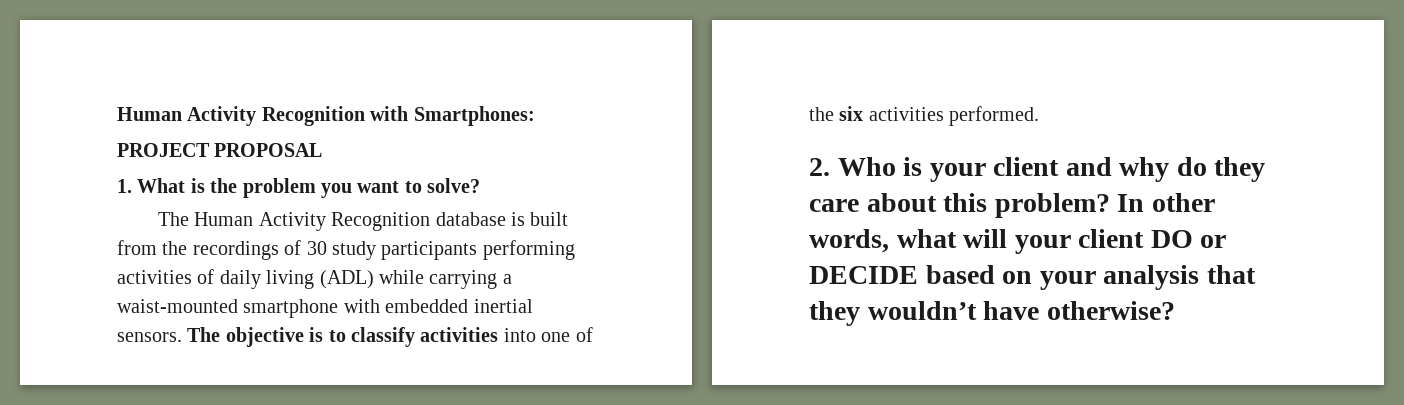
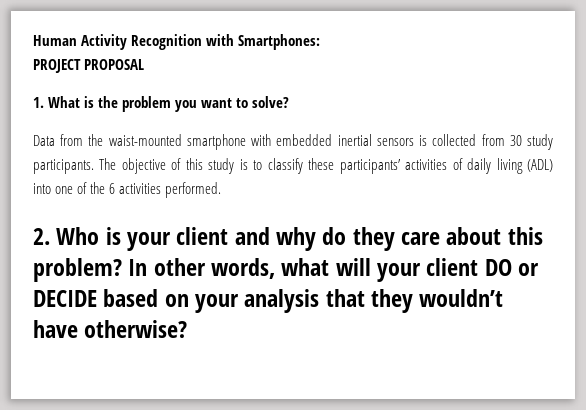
[158,212,569,231] [117,240,575,260] The Human Activity Recognition database is built from the recordings of 30 study participants performing -> [33,134,553,150] [33,158,400,174] Data from the waist-mounted smartphone with embedded inertial sensors is collected from 30 study participants. The objective of this study is to classify these participants’
[379,270,512,289] [117,299,533,318] [117,327,499,347] while carrying a waist-mounted smartphone with embedded inertial sensors. The objective is to classify activities -> (553, 165) none
[839,106,864,121] six -> [109,183,116,194] 6

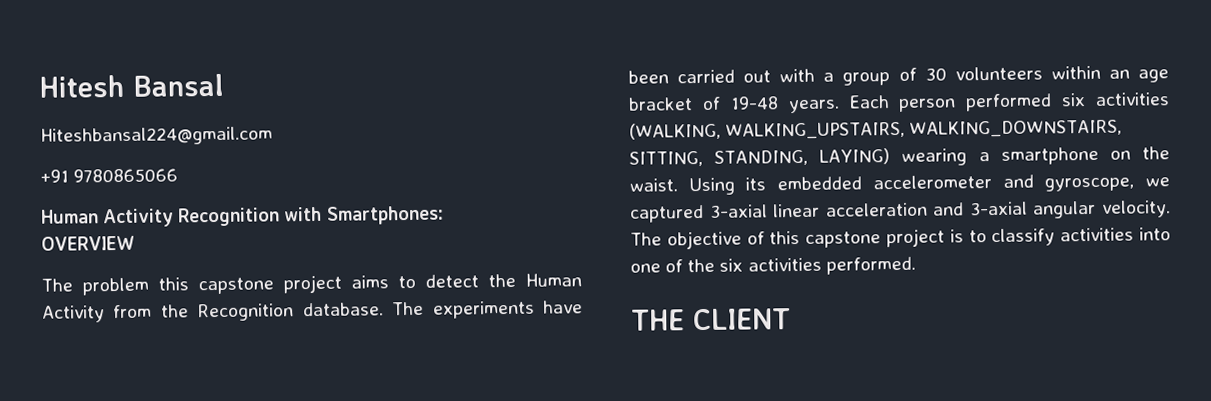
(33, 40) none -> [39,73,224,98] [40,126,273,146] [40,168,179,183] Hitesh Bansal // Hiteshbansal224@gmail.com // +91 9780865066 //
[33,59,145,73] [33,96,290,112] [33,134,553,150] [33,159,94,174] PROJECT PROPOSAL // 1. What is the problem you want to solve? // Data from the waist-mounted smartphone with embedded inertial sensors is collected from 30 study participants. -> [41,235,135,251] [41,273,582,296] [42,300,583,323] [628,65,1169,86] [628,92,1170,114] [629,119,1123,140] [629,146,1170,167] [629,174,1170,196] [630,200,1171,223] OVERVIEW // The problem this capstone project aims to detect the Human Activity from the Recognition database. The experiments have been carried out with a group of 30 volunteers within an age bracket of 19-48 years. Each person performed six activities (WALKING, WALKING_UPSTAIRS, WALKING_DOWNSTAIRS, SITTING, STANDING, LAYING) wearing a smartphone on the waist. Using its embedded accelerometer and gyroscope, we captured 3-axial linear acceleration and 3-axial angular velocity.
[208,158,235,174] study -> [805,228,945,248] capstone project
[308,158,553,174] these participants’ activities of daily living (ADL) -> [1060,227,1135,242] activities
[109,183,116,194] 6 -> [719,258,744,272] six
[33,227,543,251] [33,258,540,282] [33,289,504,313] [33,320,188,338] 2. Who is your client and why do they care about this problem? In other words, what will your client DO or DECIDE based on your analysis that they wouldn’t have otherwise? -> [631,308,791,331] THE CLIENT

